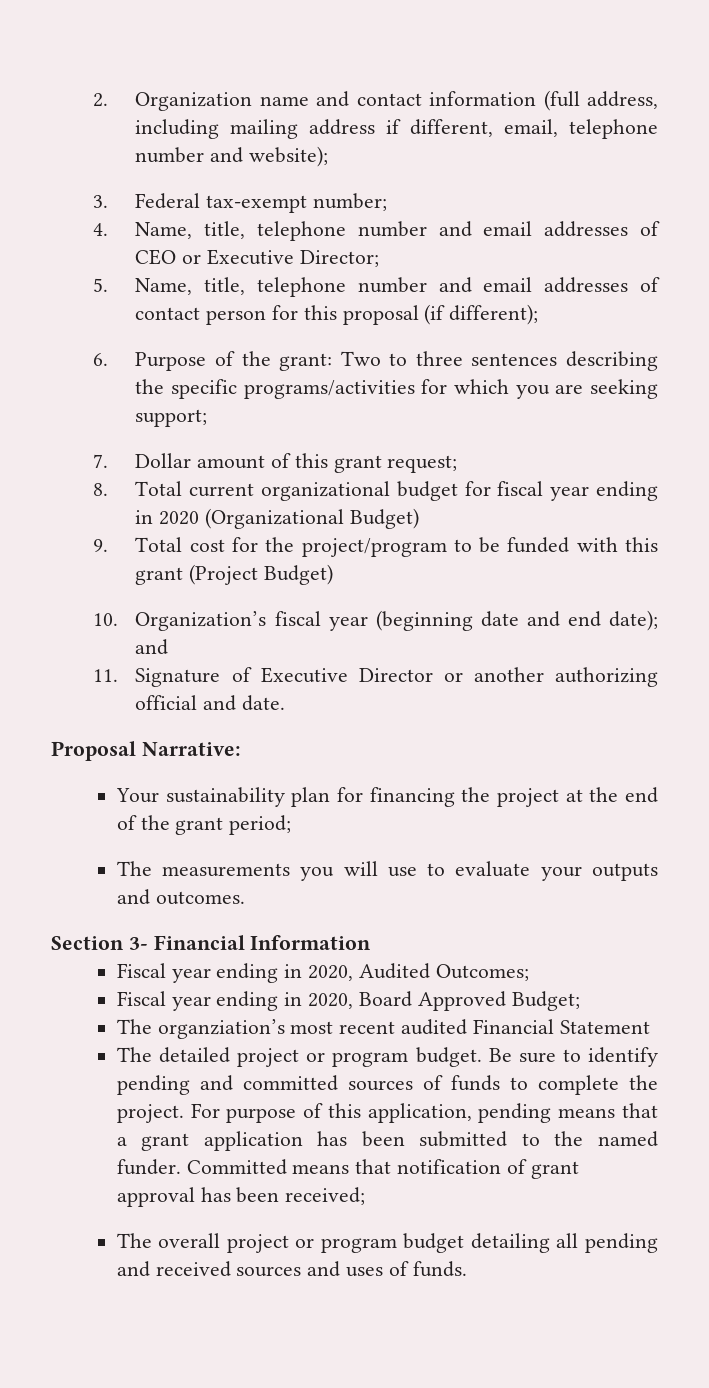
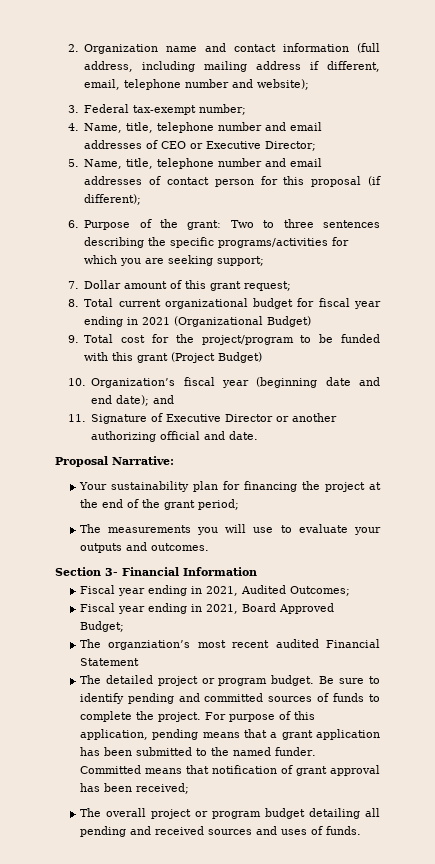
[159,511,200,525] 2020 -> [142,317,171,325] 2021
[308,965,354,981] 2020, -> [205,586,238,596] 2021,
[308,993,354,1009] 2020, -> [205,604,238,614] 2021,

